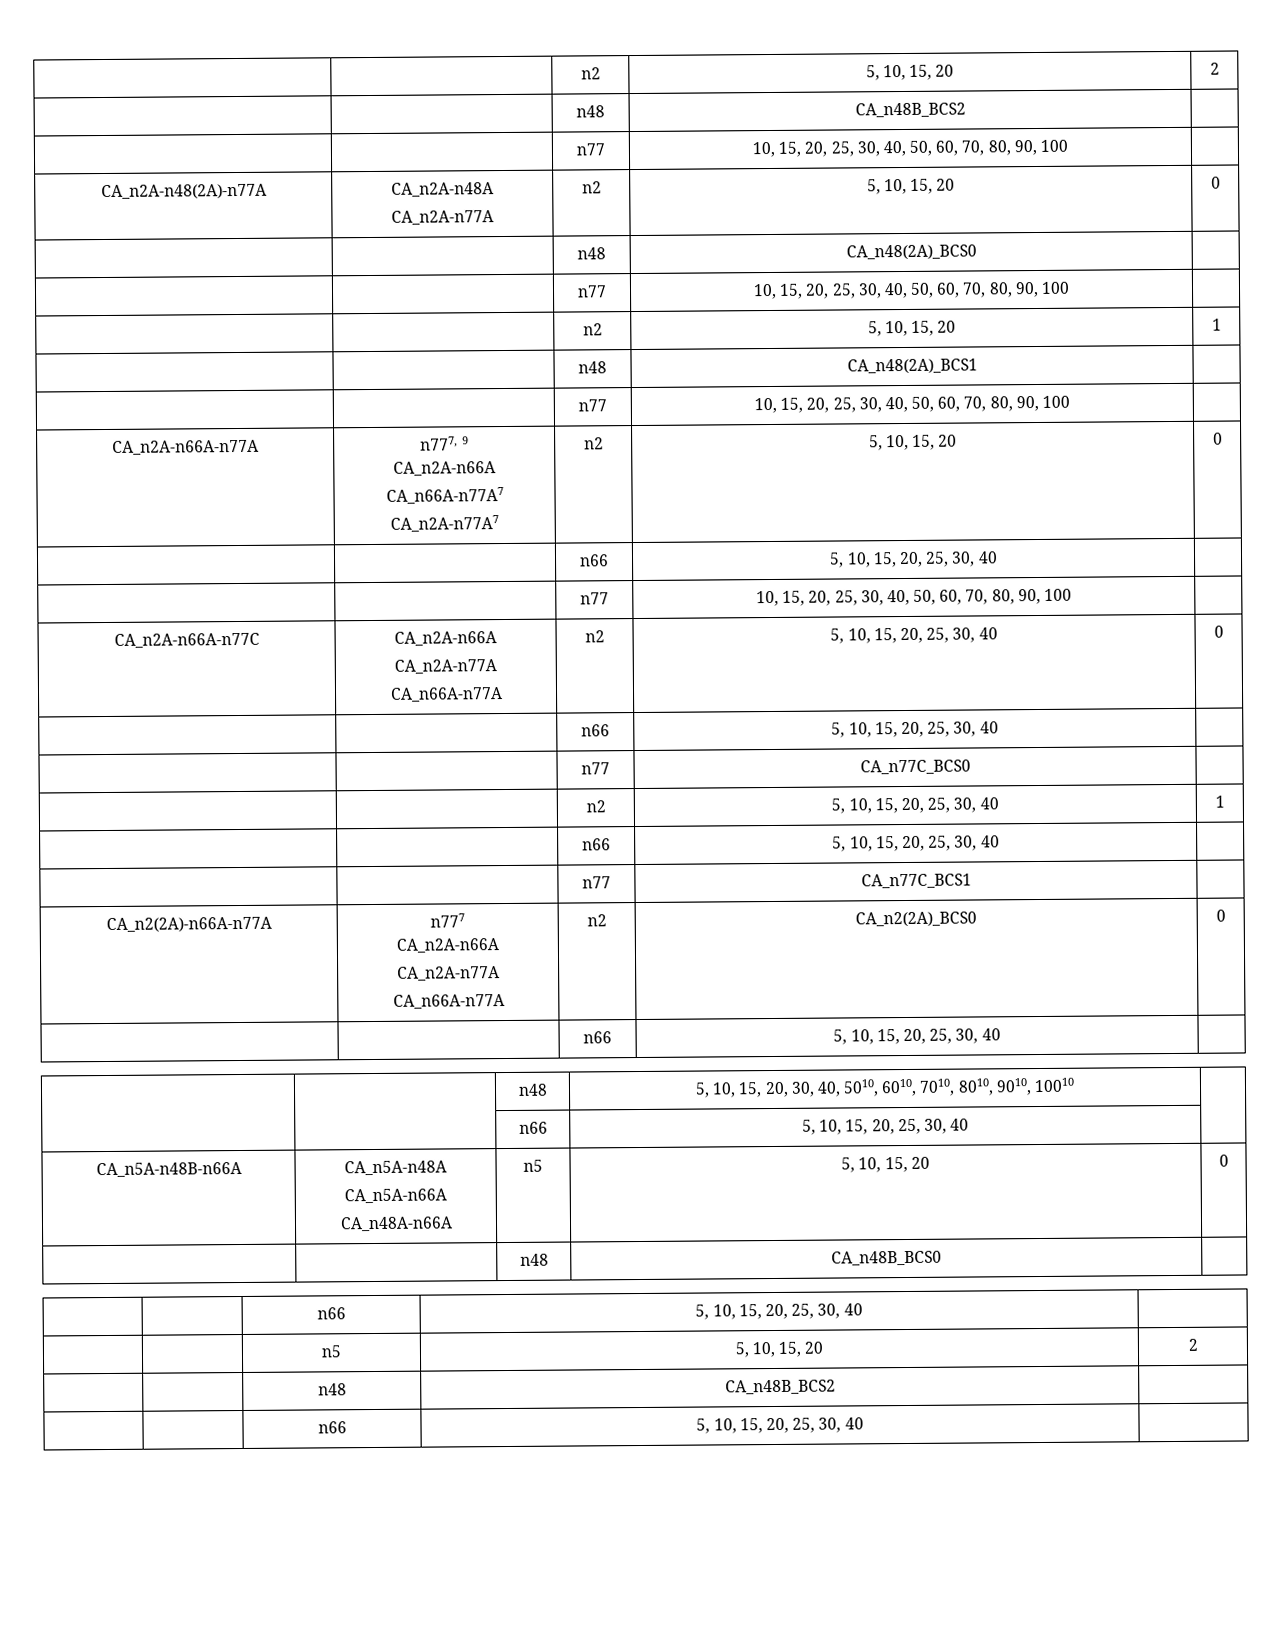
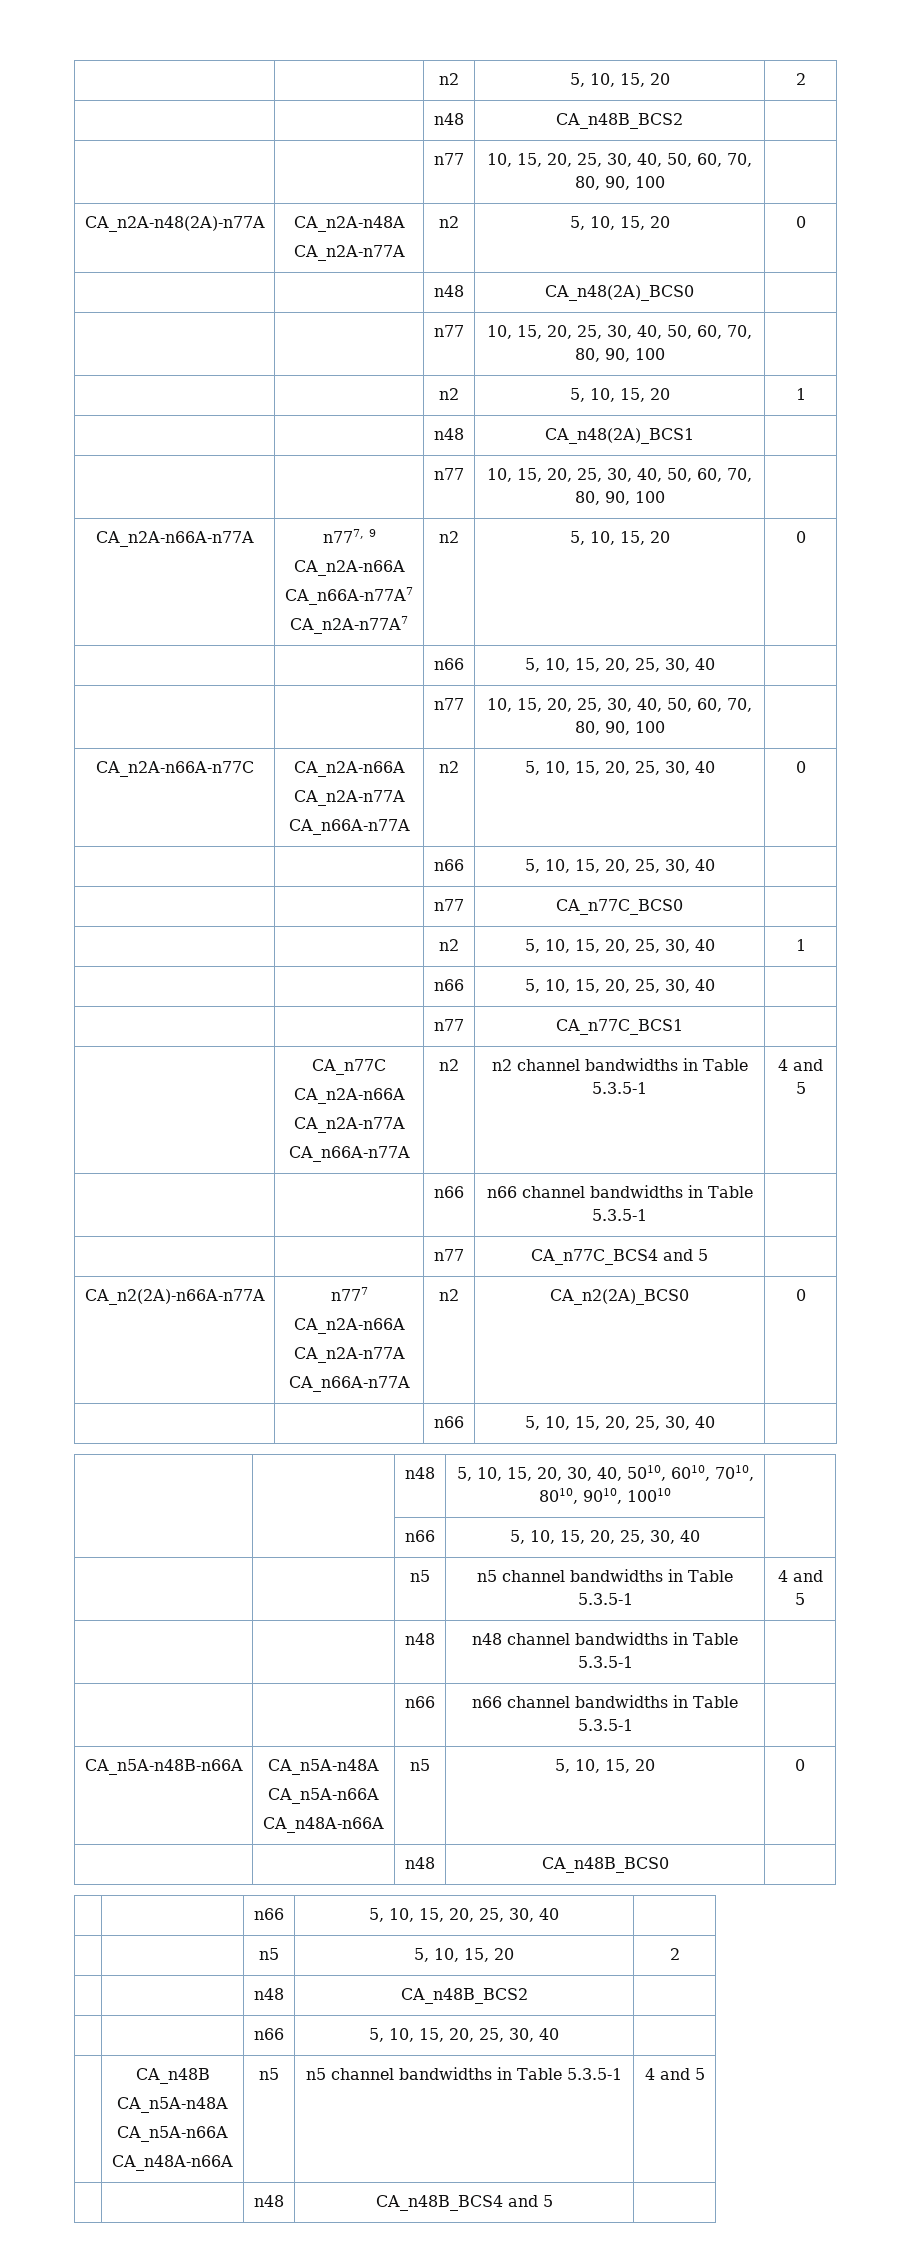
(972, 881) none -> [312,1059,386,1075] [293,1088,405,1104] [293,1117,405,1133] [288,1146,410,1162] [439,1059,459,1071] [491,1058,748,1071] [592,1082,647,1094] [778,1059,823,1071] [795,1082,806,1094] [434,1186,464,1198] [486,1185,753,1198] [592,1209,647,1221] [434,1249,464,1261] [531,1249,708,1265] // | CA_n77C // CA_n2A-n66A // CA_n2A-n77A // CA_n66A-n77A | n2 | n2 channel bandwidths in Table 5.3.5-1 | 4 and 5 // | | n66 | n66 channel bandwidths in Table 5.3.5-1 | // | | n77 | CA_n77C_BCS4 and 5 |
(970, 1124) none -> [410,1570,430,1582] [477,1569,734,1582] [577,1593,633,1605] [777,1570,823,1582] [795,1593,805,1605] [405,1633,435,1645] [472,1632,739,1645] [577,1656,633,1668] [405,1696,435,1708] [472,1695,739,1708] [577,1719,633,1731] // | | n5 | n5 channel bandwidths in Table 5.3.5-1 | 4 and 5 // | | n48 | n48 channel bandwidths in Table 5.3.5-1 | // | | n66 | n66 channel bandwidths in Table 5.3.5-1 |
(864, 1423) none -> [135,2068,210,2084] [117,2097,228,2113] [117,2126,228,2142] [112,2155,233,2171] [259,2068,279,2080] [306,2067,622,2080] [644,2068,705,2080] [254,2195,284,2207] [375,2195,553,2211] // | CA_n48B // CA_n5A-n48A // CA_n5A-n66A // CA_n48A-n66A | n5 | n5 channel bandwidths in Table 5.3.5-1 | 4 and 5 // | | n48 | CA_n48B_BCS4 and 5 |

